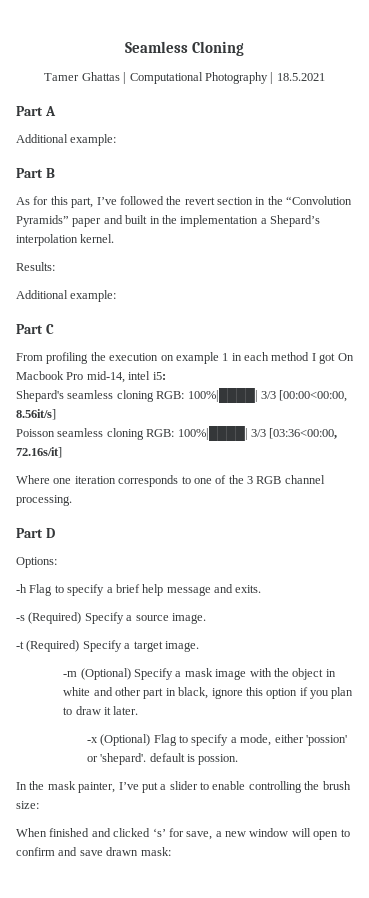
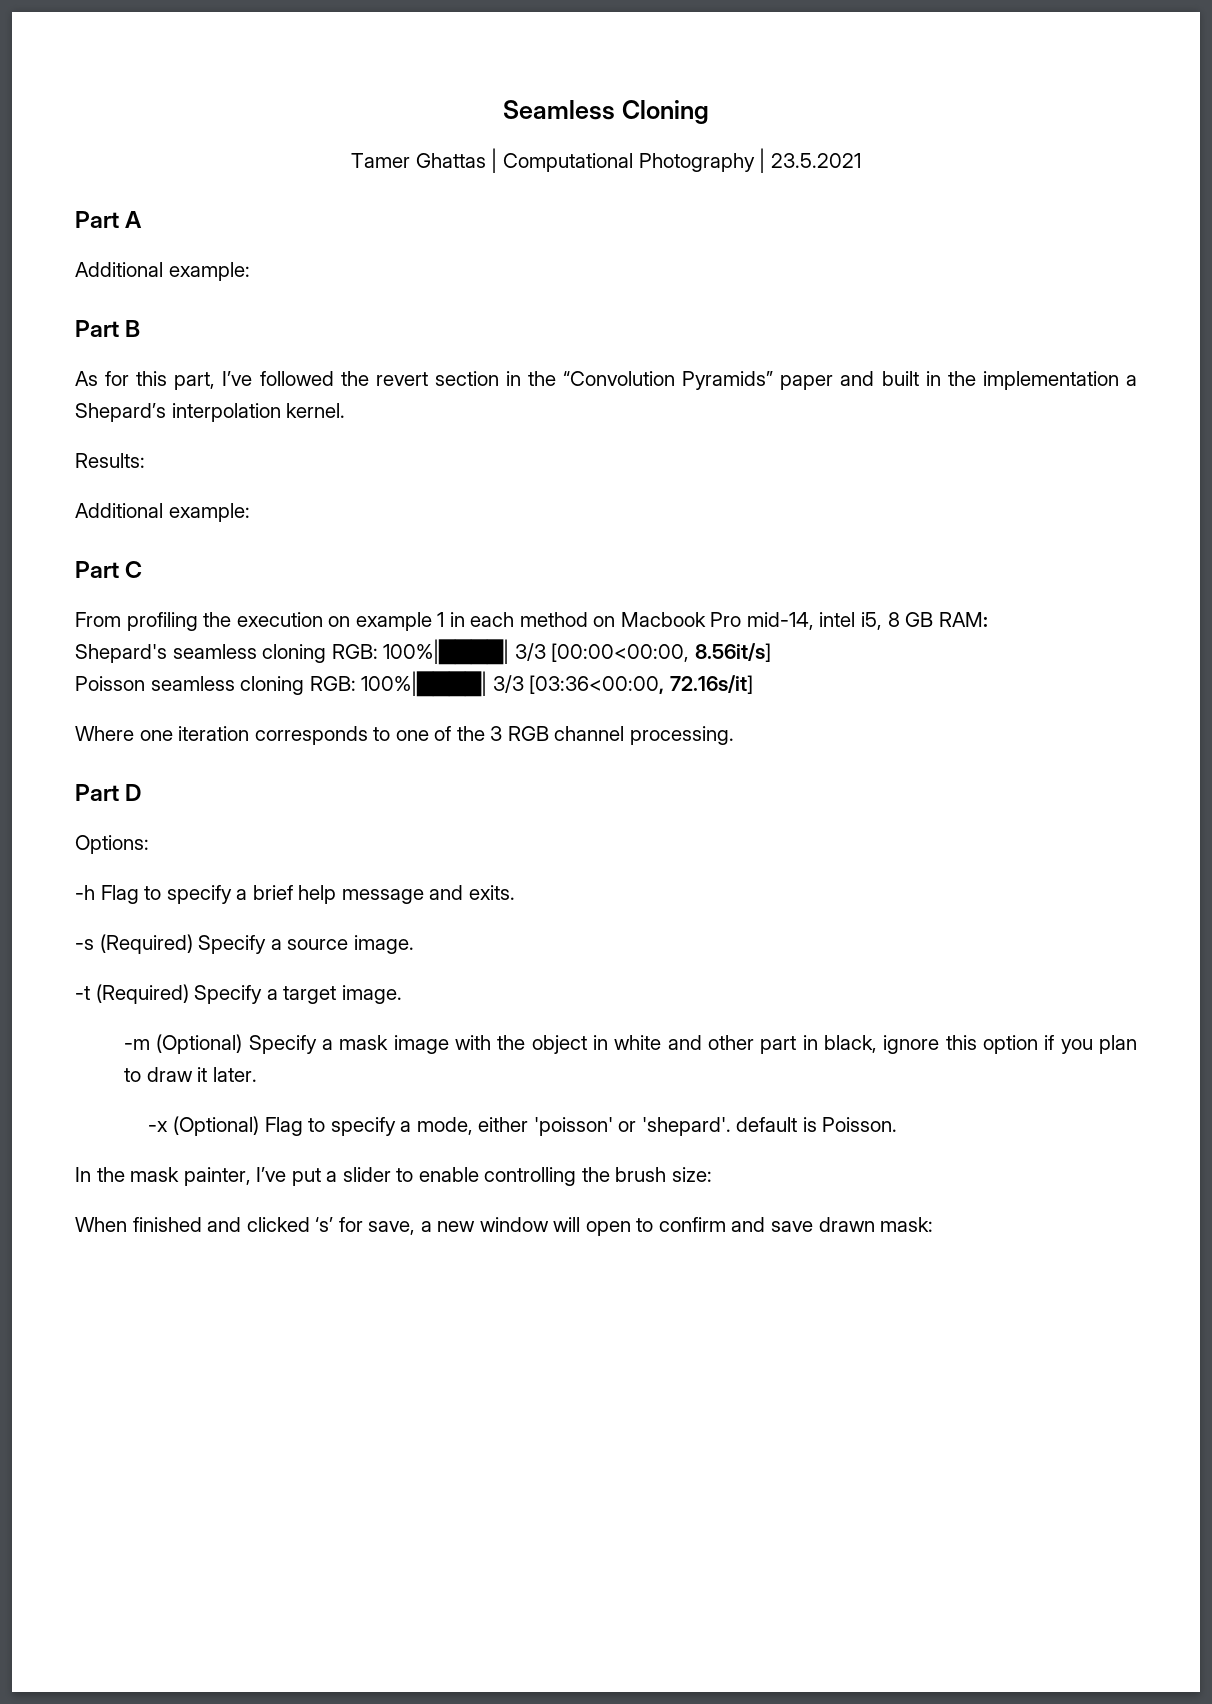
[276,73,325,81] 18.5.2021 -> [770,153,861,168] 23.5.2021
[311,353,354,364] I got On -> [593,616,616,627] on
[152,372,166,380] i5: -> [861,612,988,630] i5, 8 GB RAM:
[305,735,347,746] 'possion' -> [533,1117,613,1136] 'poisson'
[198,754,239,765] possion. -> [822,1117,898,1132] Poisson.

